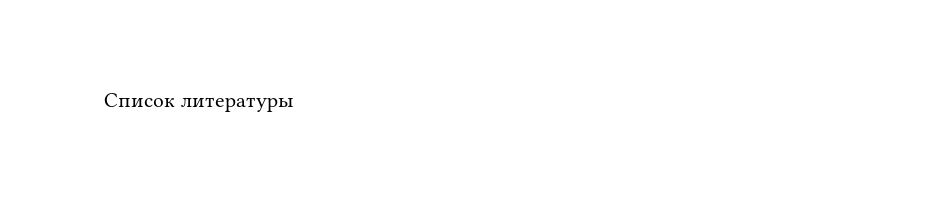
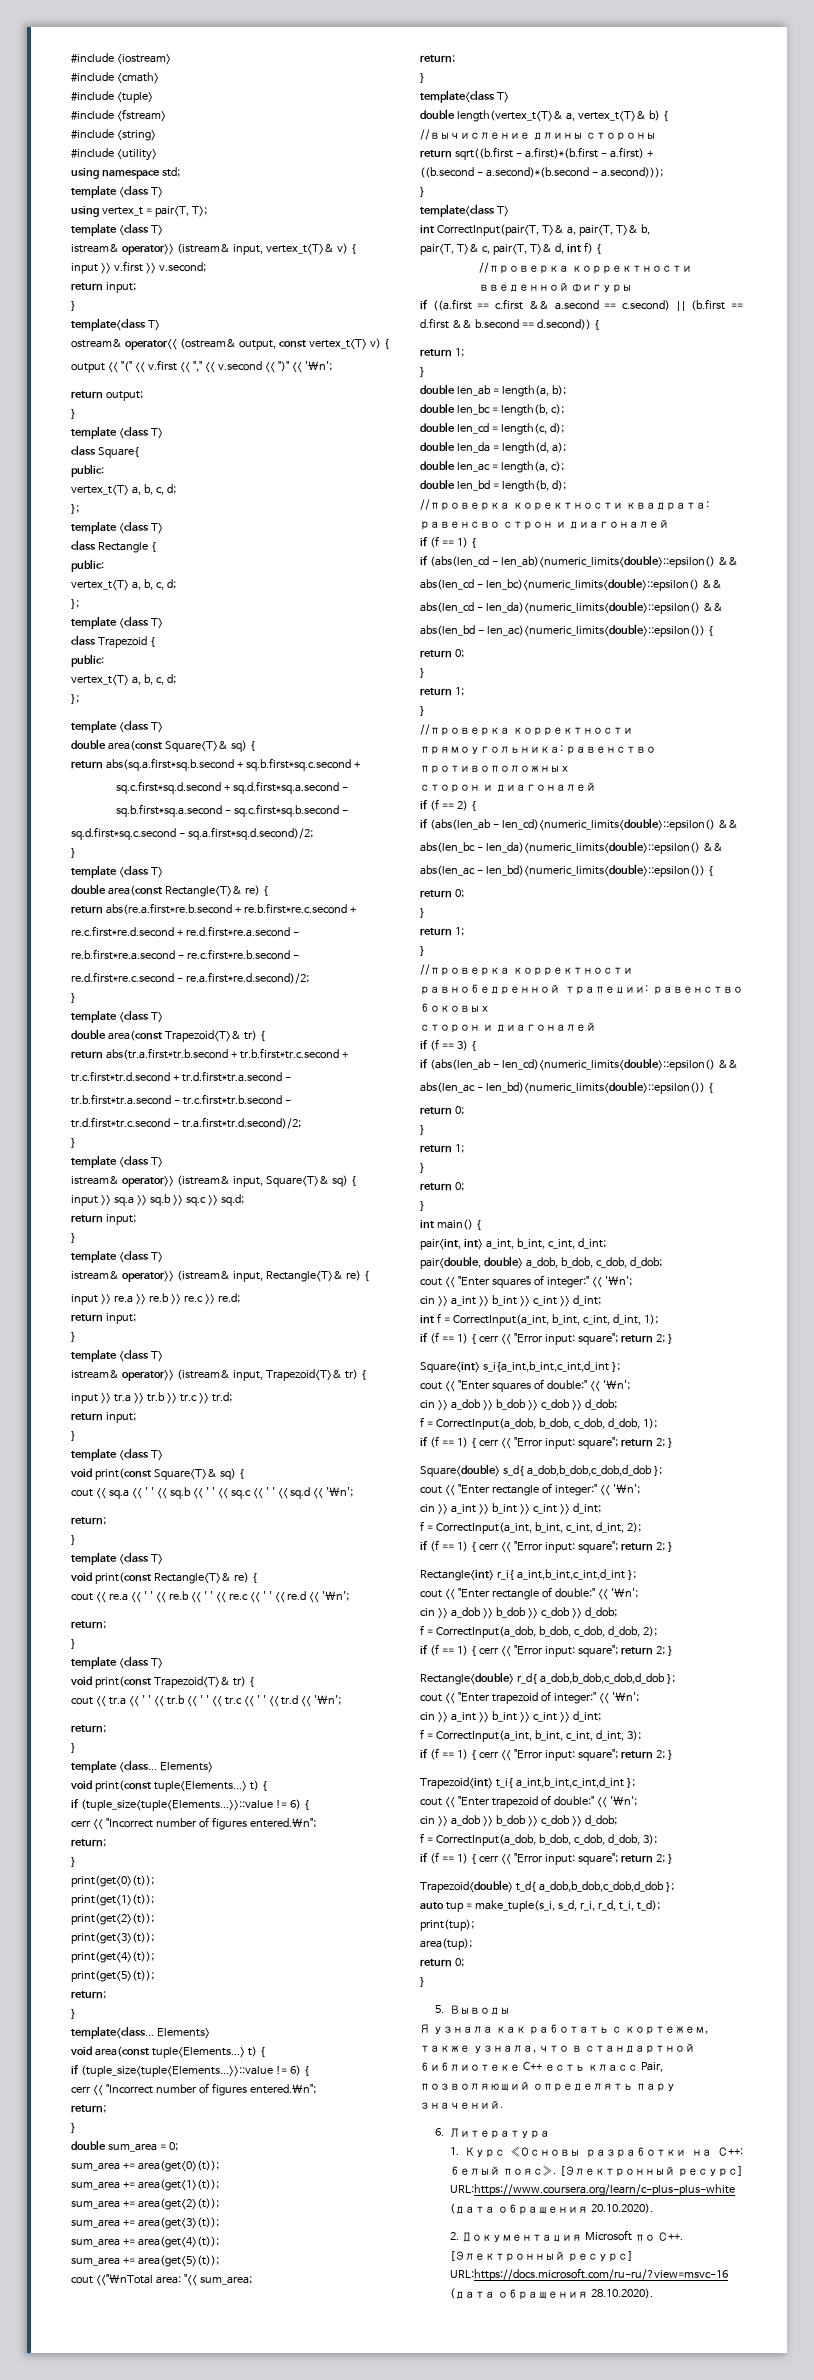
[104,93,294,112] Список литературы -> [71,53,171,65] [71,72,159,84] [71,91,153,103] [71,109,166,122] [71,129,156,141] [71,148,157,161] [71,167,180,179] [71,185,163,198] [71,206,207,217] [71,223,163,236] [71,243,356,255] [71,261,206,274] [71,282,136,293] [71,301,76,311] [71,318,160,331] [71,338,389,350] [71,360,332,373] [71,391,143,401] [71,409,76,419] [71,426,163,439] [71,445,139,458] [71,464,104,477] [71,484,176,496] [71,504,79,514] [71,521,163,534] [71,540,156,553] [71,559,104,572] [71,579,176,591] [71,599,79,609] [71,616,163,629] [71,635,155,648] [71,654,104,667] [71,674,176,686] [71,694,79,704] [71,720,163,733] [71,739,255,752] [71,758,360,771] [115,781,348,794] [115,804,348,817] [71,827,313,840] [71,848,76,858] [71,865,163,878] [71,884,268,897] [71,903,356,915] [71,926,299,937] [71,949,299,960] [71,972,309,984] [71,993,76,1003] [71,1010,163,1023] [71,1029,265,1042] [71,1048,348,1060] [71,1071,291,1082] [71,1094,291,1105] [71,1117,301,1129] [71,1138,76,1148] [71,1155,163,1168] [71,1175,356,1187] [71,1194,244,1206] [71,1214,136,1225] [71,1233,76,1243] [71,1250,163,1263] [71,1270,369,1282] [71,1293,240,1305] [71,1313,136,1324] [71,1332,76,1342] [71,1349,163,1362] [71,1369,366,1381] [71,1392,232,1404] [71,1412,136,1423] [71,1431,76,1441] [71,1448,163,1461] [70,1468,244,1480] [71,1487,354,1499] [71,1517,106,1525] [71,1535,76,1545] [71,1552,163,1565] [70,1572,257,1584] [71,1591,350,1603] [71,1621,106,1629] [71,1639,76,1649] [71,1656,163,1669] [70,1676,254,1688] [71,1695,342,1707] [71,1725,106,1733] [71,1743,76,1753] [71,1760,213,1773] [70,1780,267,1792] [71,1799,309,1811] [71,1817,316,1830] [71,1839,106,1847] [71,1857,76,1867] [71,1875,154,1887] [71,1894,154,1906] [71,1913,154,1925] [71,1932,154,1944] [71,1951,154,1963] [71,1970,154,1982] [71,1991,106,1999] [71,2009,76,2019] [71,2026,210,2039] [70,2046,265,2058] [71,2065,309,2077] [71,2083,316,2096] [71,2105,106,2113] [71,2123,76,2133] [71,2140,178,2152] [71,2160,219,2172] [71,2179,219,2191] [71,2198,219,2210] [71,2217,219,2229] [71,2236,219,2248] [71,2255,219,2267] [71,2274,252,2286] [420,55,455,63] [420,73,425,83] [420,90,509,103] [420,109,668,122] [420,129,656,141] [420,147,653,160] [420,167,663,178] [420,187,425,197] [420,204,509,217] [420,224,650,236] [420,242,601,255] [479,262,693,274] [479,282,633,293] [420,299,743,311] [420,318,599,330] [420,348,464,357] [420,367,425,377] [420,384,566,397] [420,403,564,416] [420,422,564,435] [420,441,566,454] [420,460,564,473] [420,479,566,492] [420,499,709,511] [420,519,669,530] [420,536,476,548] [420,555,738,568] [420,578,722,591] [420,601,723,614] [420,624,713,637] [420,649,464,658] [420,668,425,678] [420,687,464,696] [420,706,425,716] [420,724,633,736] [420,745,656,755] [420,765,570,774] [420,782,596,793] [420,799,476,811] [420,818,738,831] [420,841,723,854] [420,864,713,877] [420,889,464,898] [420,908,425,918] [420,927,464,936] [420,946,425,956] [420,964,633,976] [420,984,743,995] [420,1003,490,1012] [420,1022,596,1033] [420,1039,476,1051] [420,1058,738,1071] [420,1081,713,1094] [420,1106,464,1115] [420,1125,425,1135] [420,1144,464,1153] [420,1163,425,1173] [420,1182,464,1191] [420,1201,425,1211] [420,1219,481,1230] [420,1238,606,1250] [420,1256,662,1269] [420,1275,632,1288] [420,1295,601,1307] [420,1313,658,1326] [420,1332,673,1345] [420,1361,620,1373] [420,1379,630,1392] [420,1399,617,1411] [420,1417,657,1430] [420,1436,673,1449] [420,1464,662,1477] [420,1483,640,1496] [420,1503,601,1515] [420,1521,641,1534] [420,1540,673,1553] [420,1569,636,1581] [420,1587,638,1600] [420,1607,617,1619] [420,1625,657,1638] [420,1644,673,1657] [420,1672,675,1685] [420,1691,639,1704] [420,1711,601,1723] [420,1729,641,1742] [420,1748,673,1761] [420,1777,635,1789] [420,1795,637,1808] [420,1815,617,1827] [420,1833,657,1846] [420,1852,673,1865] [420,1880,674,1893] [420,1900,660,1912] [420,1919,474,1931] [420,1938,472,1950] [420,1958,464,1967] [420,1977,425,1987] [434,2005,510,2015] [420,2024,708,2035] [420,2043,695,2054] [420,2062,663,2072] [420,2081,676,2092] [420,2100,503,2109] [434,2128,550,2139] [449,2146,743,2158] [449,2165,743,2177] [449,2184,735,2196] [449,2203,653,2215] [449,2230,683,2242] [449,2251,633,2262] [449,2268,728,2281] [449,2288,653,2300] #include <iostream> // #include <cmath> // #include <tuple> // #include <fstream> // #include <string> // #include <utility> // using namespace std; // template <class T> // using vertex_t = pair<T, T>; // template <class T> // istream& operator>> (istream& input, vertex_t<T>& v) { // input >> v.first >> v.second; // return input; // } // template<class T> // ostream& operator<< (ostream& output, const vertex_t<T> v) { // output << "(" << v.first << "," << v.second << ")" << '\n'; // return output; // } // template <class T> // class Square{ // public: // vertex_t<T> a, b, c, d; // }; // template <class T> // class Rectangle { // public: // vertex_t<T> a, b, c, d; // }; // template <class T> // class Trapezoid { // public: // vertex_t<T> a, b, c, d; // }; // template <class T> // double area(const Square<T>& sq) { // return abs(sq.a.first*sq.b.second + sq.b.first*sq.c.second + // sq.c.first*sq.d.second + sq.d.first*sq.a.second - // sq.b.first*sq.a.second - sq.c.first*sq.b.second - // sq.d.first*sq.c.second - sq.a.first*sq.d.second)/2; // } // template <class T> // double area(const Rectangle<T>& re) { // return abs(re.a.first*re.b.second + re.b.first*re.c.second + // re.c.first*re.d.second + re.d.first*re.a.second - // re.b.first*re.a.second - re.c.first*re.b.second - // re.d.first*re.c.second - re.a.first*re.d.second)/2; // } // template <class T> // double area(const Trapezoid<T>& tr) { // return abs(tr.a.first*tr.b.second + tr.b.first*tr.c.second + // tr.c.first*tr.d.second + tr.d.first*tr.a.second - // tr.b.first*tr.a.second - tr.c.first*tr.b.second - // tr.d.first*tr.c.second - tr.a.first*tr.d.second)/2; // } // template <class T> // istream& operator>> (istream& input, Square<T>& sq) { // input >> sq.a >> sq.b >> sq.c >> sq.d; // return input; // } // template <class T> // istream& operator>> (istream& input, Rectangle<T>& re) { // input >> re.a >> re.b >> re.c >> re.d; // return input; // } // template <class T> // istream& operator>> (istream& input, Trapezoid<T>& tr) { // input >> tr.a >> tr.b >> tr.c >> tr.d; // return input; // } // template <class T> // void print(const Square<T>& sq) { // cout << sq.a << ' ' << sq.b << ' ' << sq.c << ' ' << sq.d << '\n'; // return; // } // template <class T> // void print(const Rectangle<T>& re) { // cout << re.a << ' ' << re.b << ' ' << re.c << ' ' << re.d << '\n'; // return; // } // template <class T> // void print(const Trapezoid<T>& tr) { // cout << tr.a << ' ' << tr.b << ' ' << tr.c << ' ' << tr.d << '\n'; // return; // } // template <class... Elements> // void print(const tuple<Elements...> t) { // if (tuple_size<tuple<Elements...>>::value != 6) { // cerr << "Incorrect number of figures entered.\n"; // return; // } // print(get<0>(t)); // print(get<1>(t)); // print(get<2>(t)); // print(get<3>(t)); // print(get<4>(t)); // print(get<5>(t)); // return; // } // template<class... Elements> // void area(const tuple<Elements...> t) { // if (tuple_size<tuple<Elements...>>::value != 6) { // cerr << "Incorrect number of figures entered.\n"; // return; // } // double sum_area = 0; // sum_area += area(get<0>(t)); // sum_area += area(get<1>(t)); // sum_area += area(get<2>(t)); // sum_area += area(get<3>(t)); // sum_area += area(get<4>(t)); // sum_area += area(get<5>(t)); // cout <<"\nTotal area: "<< sum_area; // return; // } // template<class T> // double length(vertex_t<T>& a, vertex_t<T>& b) { //вычисление длины стороны // return sqrt((b.first - a.first)*(b.first - a.first) + // ((b.second - a.second)*(b.second - a.second))); // } // template<class T> // int CorrectInput(pair<T, T>& a, pair<T, T>& b, // pair<T, T>& c, pair<T, T>& d, int f) { // //проверка корректности введенной фигуры // if ((a.first == c.first && a.second == c.second) || (b.first == d.first && b.second == d.second)) { // return 1; // } // double len_ab = length(a, b); // double len_bc = length(b, c); // double len_cd = length(c, d); // double len_da = length(d, a); // double len_ac = length(a, c); // double len_bd = length(b, d); // //проверка коректности квадрата: равенсво строн и диагоналей // if (f == 1) { // if (abs(len_cd - len_ab)<numeric_limits<double>::epsilon() && // abs(len_cd - len_bc)<numeric_limits<double>::epsilon() && // abs(len_cd - len_da)<numeric_limits<double>::epsilon() && // abs(len_bd - len_ac)<numeric_limits<double>::epsilon()) { // return 0; // } // return 1; // } // //проверка корректности прямоугольника: равенство противоположных // сторон и диагоналей // if (f == 2) { // if (abs(len_ab - len_cd)<numeric_limits<double>::epsilon() && // abs(len_bc - len_da)<numeric_limits<double>::epsilon() && // abs(len_ac - len_bd)<numeric_limits<double>::epsilon()) { // return 0; // } // return 1; // } // //проверка корректности равнобедренной трапеции: равенство боковых // сторон и диагоналей // if (f == 3) { // if (abs(len_ab - len_cd)<numeric_limits<double>::epsilon() && // abs(len_ac - len_bd)<numeric_limits<double>::epsilon()) { // return 0; // } // return 1; // } // return 0; // } // int main() { // pair<int, int> a_int, b_int, c_int, d_int; // pair<double, double> a_dob, b_dob, c_dob, d_dob; // cout << "Enter squares of integer:" << '\n'; // cin >> a_int >> b_int >> c_int >> d_int; // int f = CorrectInput(a_int, b_int, c_int, d_int, 1); // if (f == 1) { cerr << "Error input: square"; return 2; } // Square<int> s_i{a_int,b_int,c_int,d_int }; // cout << "Enter squares of double:" << '\n'; // cin >> a_dob >> b_dob >> c_dob >> d_dob; // f = CorrectInput(a_dob, b_dob, c_dob, d_dob, 1); // if (f == 1) { cerr << "Error input: square"; return 2; } // Square<double> s_d{ a_dob,b_dob,c_dob,d_dob }; // cout << "Enter rectangle of integer:" << '\n'; // cin >> a_int >> b_int >> c_int >> d_int; // f = CorrectInput(a_int, b_int, c_int, d_int, 2); // if (f == 1) { cerr << "Error input: square"; return 2; } // Rectangle<int> r_i{ a_int,b_int,c_int,d_int }; // cout << "Enter rectangle of double:" << '\n'; // cin >> a_dob >> b_dob >> c_dob >> d_dob; // f = CorrectInput(a_dob, b_dob, c_dob, d_dob, 2); // if (f == 1) { cerr << "Error input: square"; return 2; } // Rectangle<double> r_d{ a_dob,b_dob,c_dob,d_dob }; // cout << "Enter trapezoid of integer:" << '\n'; // cin >> a_int >> b_int >> c_int >> d_int; // f = CorrectInput(a_int, b_int, c_int, d_int, 3); // if (f == 1) { cerr << "Error input: square"; return 2; } // Trapezoid<int> t_i{ a_int,b_int,c_int,d_int }; // cout << "Enter trapezoid of double:" << '\n'; // cin >> a_dob >> b_dob >> c_dob >> d_dob; // f = CorrectInput(a_dob, b_dob, c_dob, d_dob, 3); // if (f == 1) { cerr << "Error input: square"; return 2; } // Trapezoid<double> t_d{ a_dob,b_dob,c_dob,d_dob }; // auto tup = make_tuple(s_i, s_d, r_i, r_d, t_i, t_d); // print(tup); // area(tup); // return 0; // } // 5. Выводы // Я узнала как работать с кортежем, также узнала, что в стандартной библиотеке C++ есть класс Pair, позволяющий определять пару значений. // 6. Литература // 1. Курс «Основы разработки на С++: белый пояс». [Электронный ресурс] URL:https://www.coursera.org/learn/c-plus-plus-white (дата обращения 20.10.2020). // 2. Документация Microsoft по С++. [Электронный ресурс] URL:https://docs.microsoft.com/ru-ru/?view=msvc-16 (дата обращения 28.10.2020).

